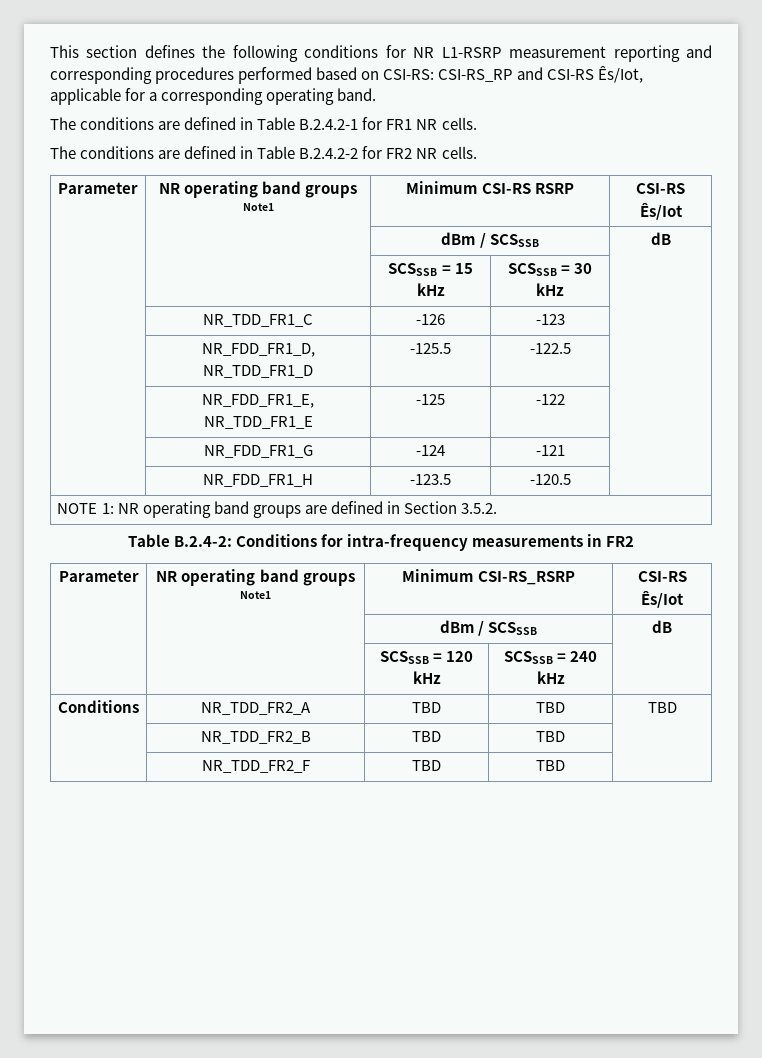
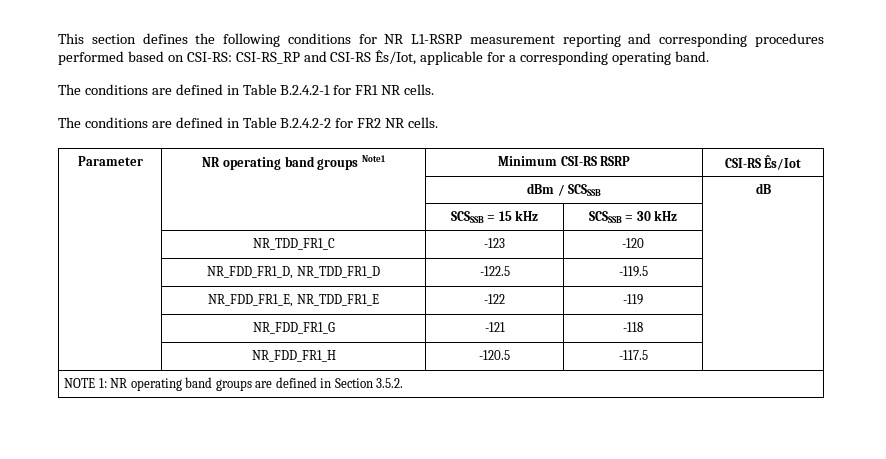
[416,314,445,325] [535,314,565,325] -126 | -123 -> [484,238,505,248] [622,238,644,248] -123 | -120
[410,343,451,354] [529,343,571,354] -125.5 | -122.5 -> [479,266,510,276] [618,266,648,277] -122.5 | -119.5
[416,394,445,405] [535,394,565,405] -125 | -122 -> [484,294,505,304] [623,294,643,305] -122 | -119
[416,445,445,456] [535,445,565,456] -124 | -121 -> [484,322,505,332] [623,322,643,332] -121 | -118
[410,474,451,485] [529,474,571,485] -123.5 | -120.5 -> [479,350,510,360] [618,350,648,360] -120.5 | -117.5
[127,534,635,551] [58,570,139,582] [156,569,355,586] [240,591,271,599] [402,569,575,585] [637,571,687,582] [641,590,684,608] [439,620,538,636] [652,620,672,633] [379,651,474,664] [412,671,441,684] [503,651,598,664] [536,671,565,684] [58,700,139,713] [201,702,311,715] [412,702,441,713] [536,702,565,713] [647,702,677,713] [200,731,311,744] [412,731,441,742] [536,731,565,742] [201,760,310,773] [412,760,441,771] [536,760,565,771] // Table B.2.4-2: Conditions for intra-frequency measurements in FR2 // Parameter | NR operating band groups Note1 | Minimum CSI-RS_RSRP | CSI-RS Ês/Iot // | | dBm / SCSSSB | dB // | | SCSSSB = 120 kHz | SCSSSB = 240 kHz | // Conditions | NR_TDD_FR2_A | TBD | TBD | TBD // | NR_TDD_FR2_B | TBD | TBD | // | NR_TDD_FR2_F | TBD | TBD | -> (404, 383) none

